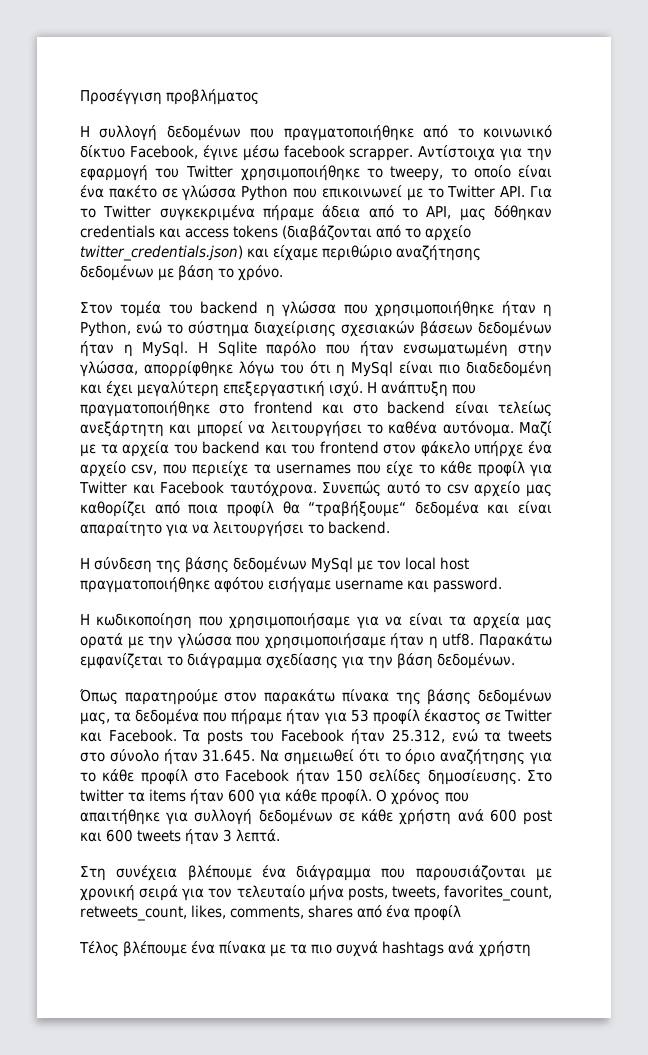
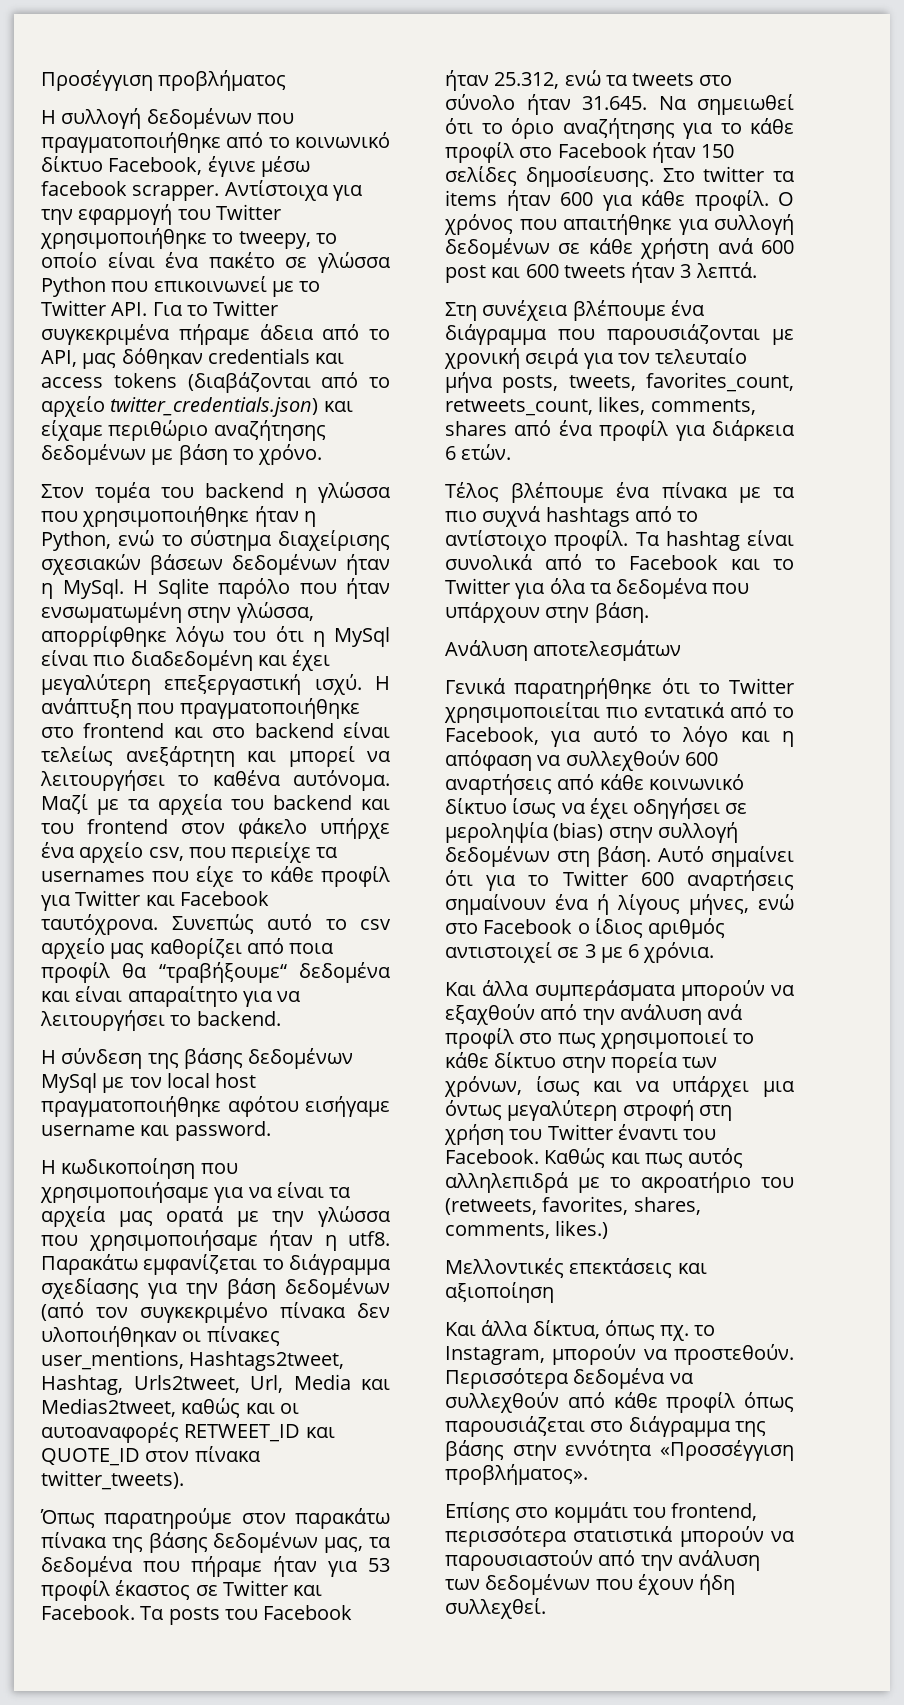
[437,653,516,669] δεδομένων. -> [285,1278,390,1299] [41,1302,390,1323] [41,1326,280,1347] [41,1350,345,1371] [41,1374,390,1395] [41,1398,299,1418] [41,1422,335,1443] [41,1446,260,1466] [41,1470,184,1490] δεδομένων (από τον συγκεκριμένο πίνακα δεν υλοποιήθηκαν οι πίνακες user_mentions, Ηashtags2tweet, Hashtag, Urls2tweet, Url, Media και Medias2tweet, καθώς και οι αυτοαναφορές RETWEET_ID και QUOTE_ID στον πίνακα twitter_tweets).
(462, 913) none -> [675,420,794,441] [445,444,512,460] για διάρκεια 6 ετών.
[448,941,531,957] ανά χρήστη -> [634,506,699,522] [445,530,794,551] [445,554,794,570] [445,578,750,599] [445,602,649,623] [445,640,682,661] [445,678,794,699] [444,702,794,723] [445,726,794,747] [445,750,718,771] [445,774,744,795] [445,798,748,819] [445,822,738,843] [445,846,794,867] [445,870,794,891] [445,894,794,915] [445,918,726,939] [445,942,715,963] [445,980,794,1001] [445,1004,743,1025] [445,1028,755,1049] [445,1052,718,1073] [444,1076,794,1097] [445,1100,732,1121] [444,1124,717,1145] [445,1148,744,1168] [445,1172,794,1193] [445,1196,701,1215] [445,1220,609,1239] [445,1258,707,1278] [445,1282,554,1303] [445,1320,716,1341] [445,1344,795,1365] [445,1368,693,1389] [445,1392,794,1413] [445,1416,766,1437] [445,1440,794,1461] [445,1464,588,1485] [445,1502,758,1523] [445,1526,794,1547] [445,1550,760,1571] [445,1574,736,1595] [445,1598,546,1619] από το αντίστοιχο προφίλ. Τα hashtag είναι συνολικά από το Facebook και το Twitter για όλα τα δεδομένα που υπάρχουν στην βάση. // Ανάλυση αποτελεσμάτων // Γενικά παρατηρήθηκε ότι το Twitter χρησιμοποιείται πιο εντατικά από το Facebook, για αυτό το λόγο και η απόφαση να συλλεχθούν 600 αναρτήσεις από κάθε κοινωνικό δίκτυο ίσως να έχει οδηγήσει σε μεροληψία (bias) στην συλλογή δεδομένων στη βάση. Αυτό σημαίνει ότι για το Twitter 600 αναρτήσεις σημαίνουν ένα ή λίγους μήνες, ενώ στο Facebook ο ίδιος αριθμός αντιστοιχεί σε 3 με 6 χρόνια. // Και άλλα συμπεράσματα μπορούν να εξαχθούν από την ανάλυση ανά προφίλ στο πως χρησιμοποιεί το κάθε δίκτυο στην πορεία των χρόνων, ίσως και να υπάρχει μια όντως μεγαλύτερη στροφή στη χρήση του Twitter έναντι του Facebook. Καθώς και πως αυτός αλληλεπιδρά με το ακροατήριο του (retweets, favorites, shares, comments, likes.) // Μελλοντικές επεκτάσεις και αξιοποίηση // Και άλλα δίκτυα, όπως πχ. το Instagram, μπορούν να προστεθούν. Περισσότερα δεδομένα να συλλεχθούν από κάθε προφίλ όπως παρουσιάζεται στο διάγραμμα της βάσης στην εννότητα «Προσσέγγιση προβλήματος». // Επίσης στο κομμάτι του frontend, περισσότερα στατιστικά μπορούν να παρουσιαστούν από την ανάλυση των δεδομένων που έχουν ήδη συλλεχθεί.

